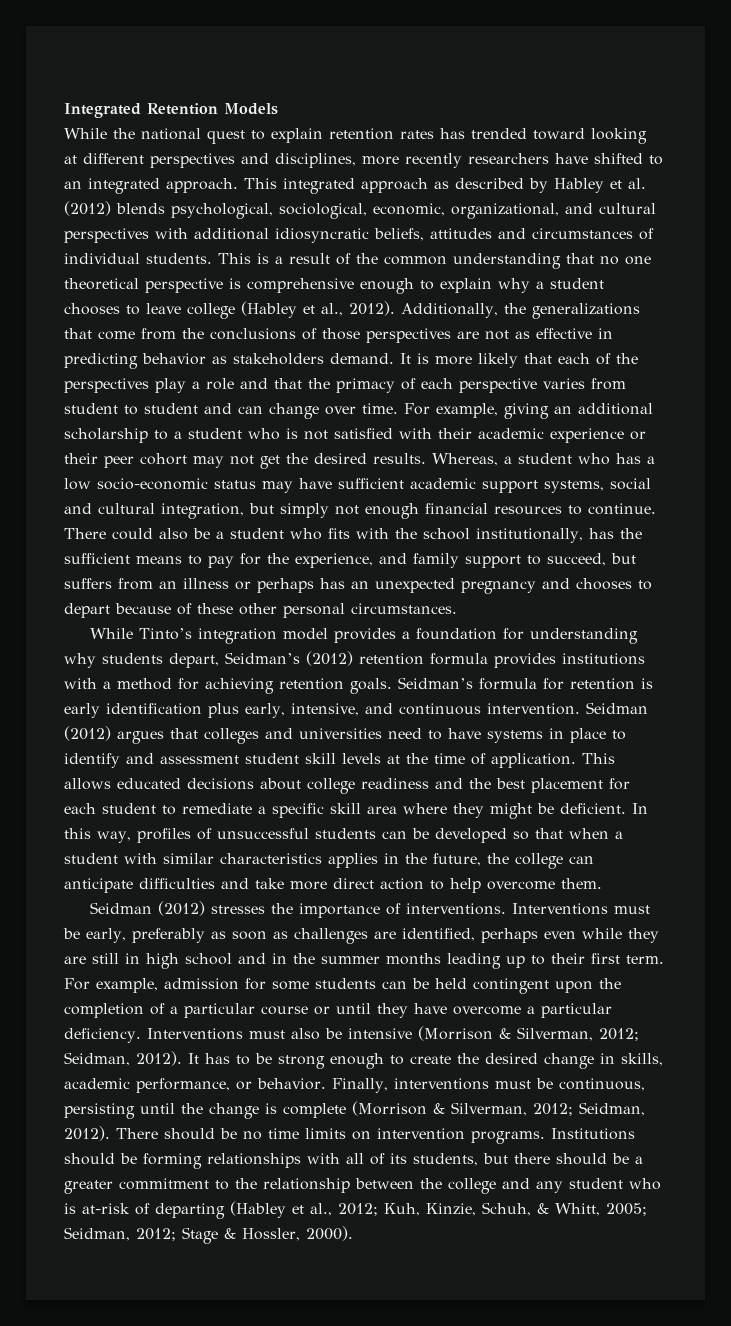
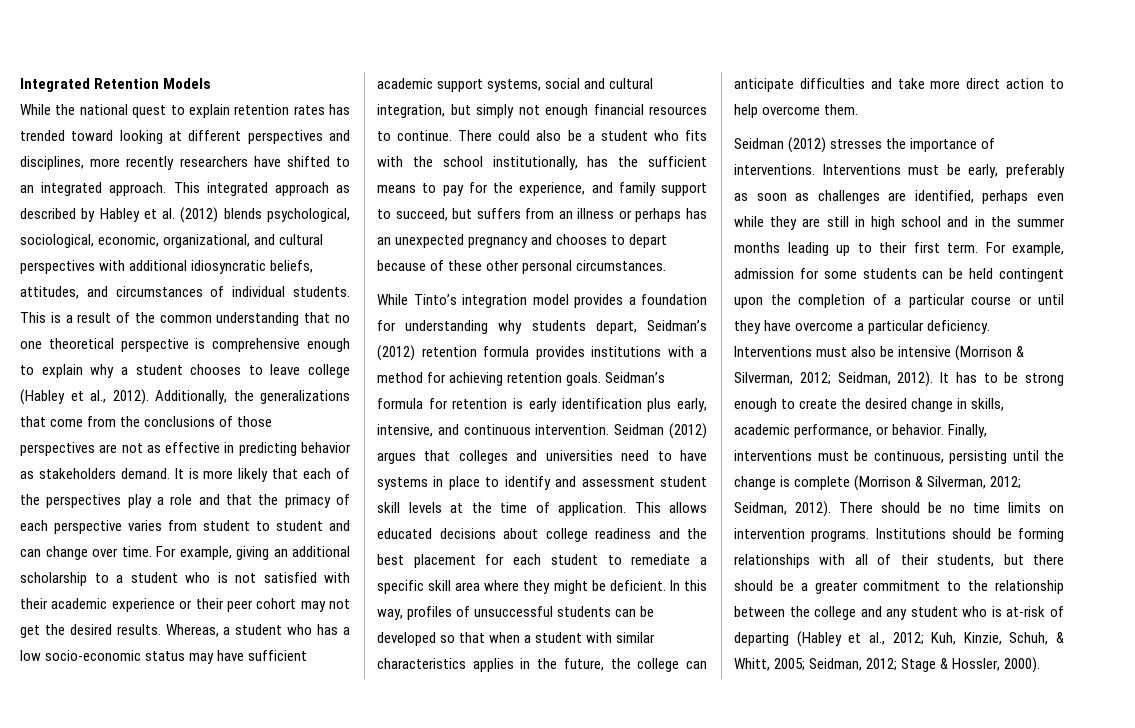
[430,228,492,239] attitudes -> [20,286,79,299] attitudes,
[390,1153,407,1164] its -> [900,554,929,565] their

